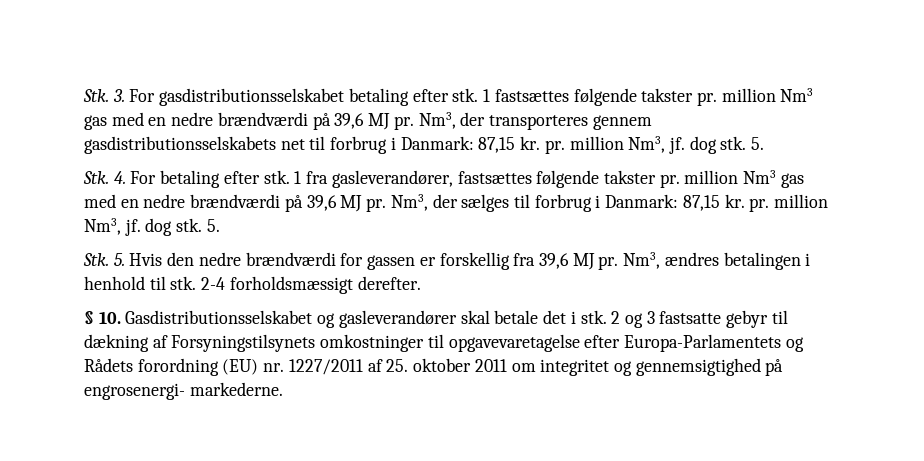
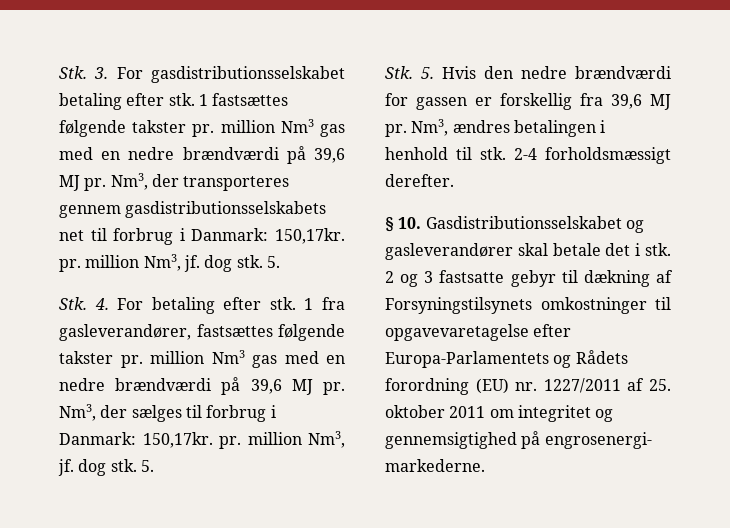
[478,136,541,153] 87,15 kr. -> [275,228,345,244] 150,17kr.
[682,194,745,211] 87,15 kr. -> [142,432,213,448] 150,17kr.

